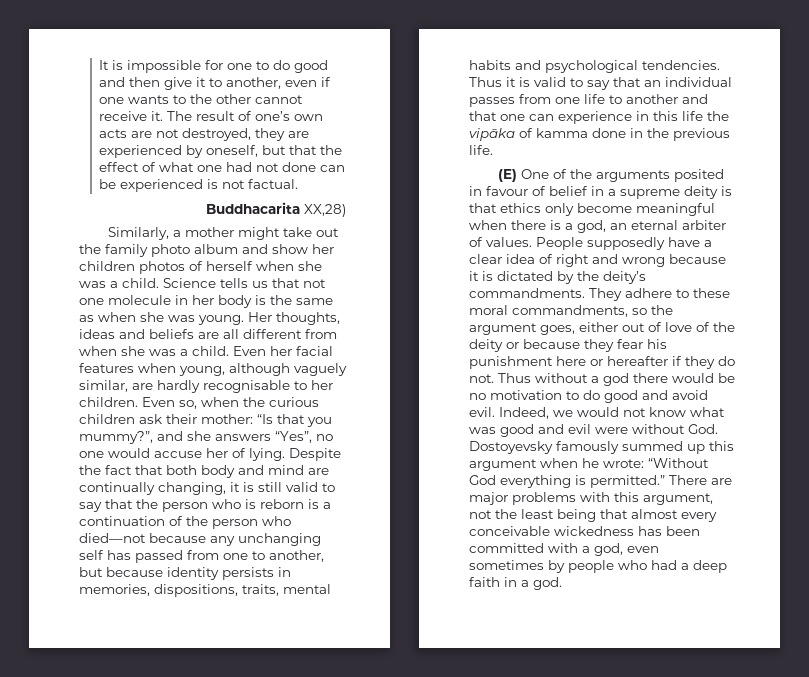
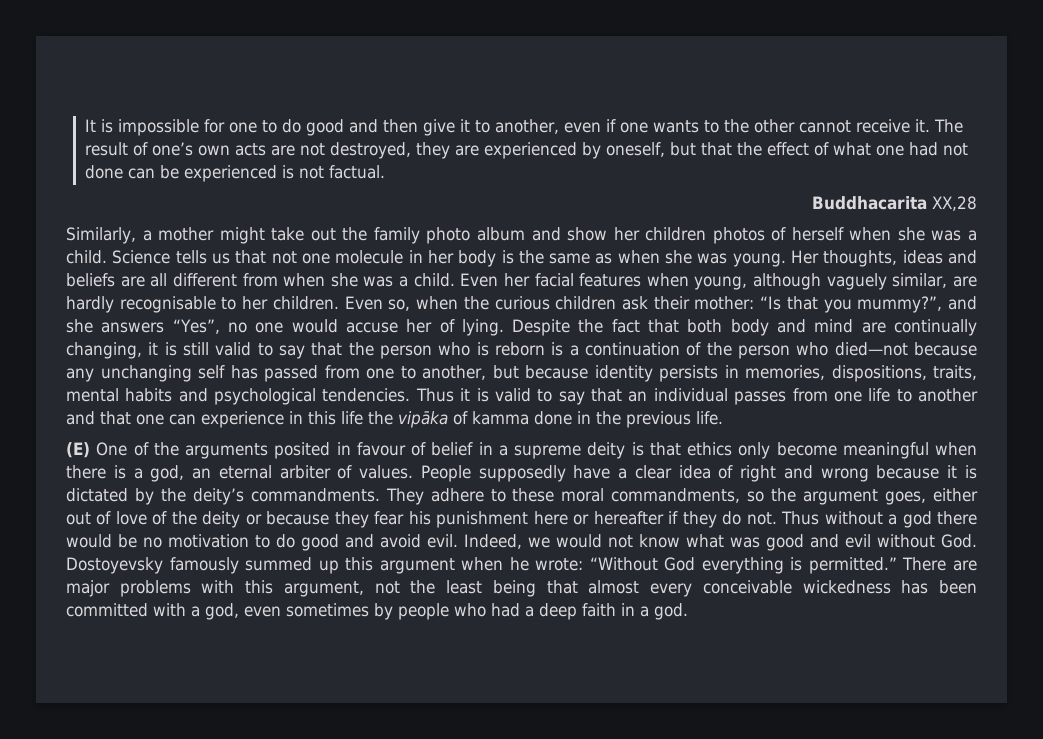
[304,204,346,217] XX,28) -> [932,196,977,211] XX,28
[595,427,628,434] were -> (871, 541) none

